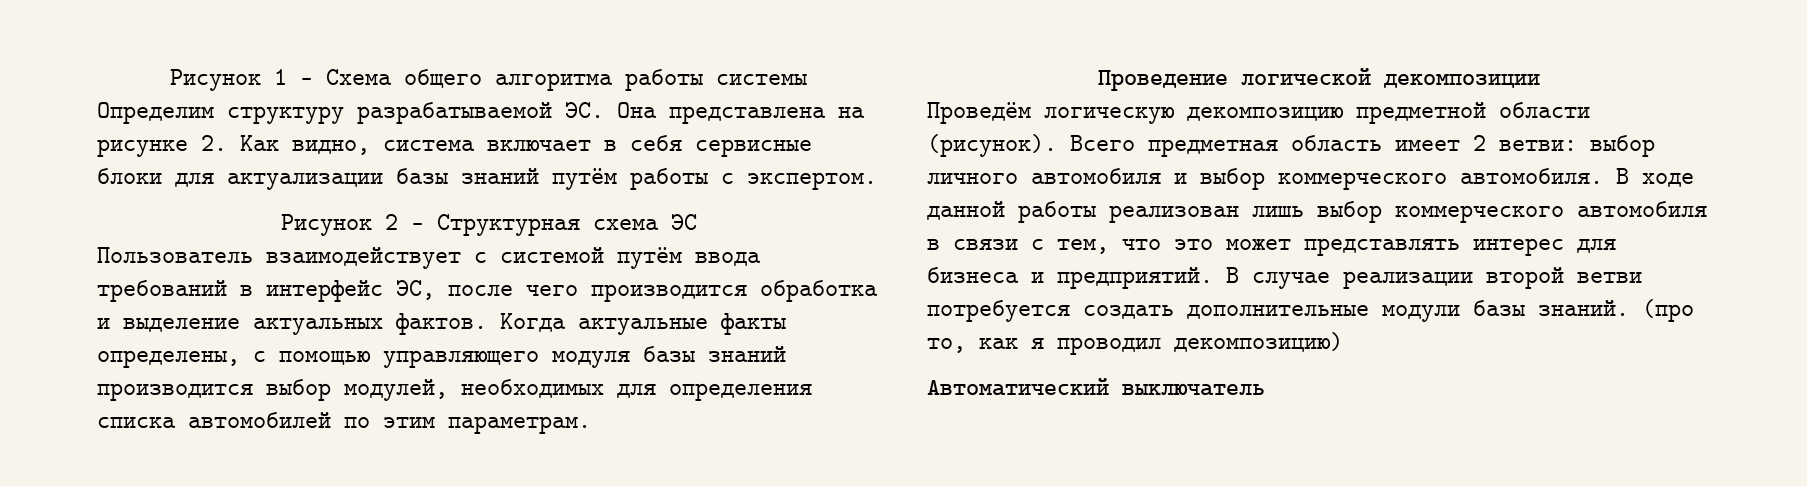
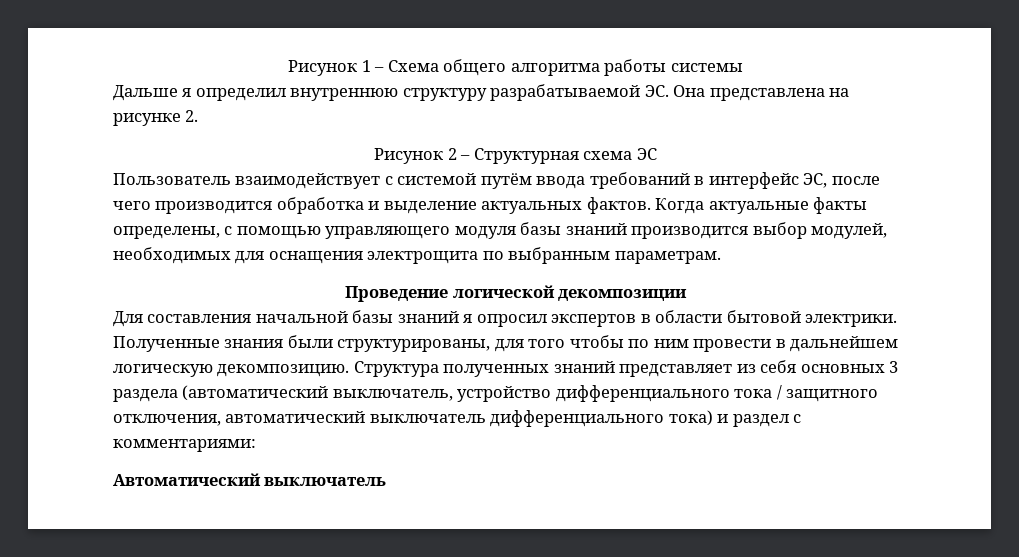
[97,102,214,124] Определим -> [113,85,399,101] Дальше я определил внутреннюю
[240,135,812,157] [97,168,877,190] Как видно, система включает в себя сервисные блоки для актуализации базы знаний путём работы с экспертом. -> (199, 116) none
[669,383,812,401] [97,412,435,428] определения списка автомобилей по этим -> [268,247,611,264] оснащения электрощита по выбранным
[927,102,1590,124] [927,134,1655,157] [927,168,1694,190] [927,201,1707,223] [927,238,1616,256] [927,267,1642,289] [927,299,1694,322] [927,332,1343,355] Проведём логическую декомпозицию предметной области (рисунок). Всего предметная область имеет 2 ветви: выбор личного автомобиля и выбор коммерческого автомобиля. В ходе данной работы реализован лишь выбор коммерческого автомобиля в связи с тем, что это может представлять интерес для бизнеса и предприятий. В случае реализации второй ветви потребуется создать дополнительные модули базы знаний. (про то, как я проводил декомпозицию) -> [113,310,898,327] [113,335,899,352] [113,360,899,377] [113,385,879,402] [113,410,802,427] [113,439,256,452] Для составления начальной базы знаний я опросил экспертов в области бытовой электрики. Полученные знания были структурированы, для того чтобы по ним провести в дальнейшем логическую декомпозицию. Структура полученных знаний представляет из себя основных 3 раздела (автоматический выключатель, устройство дифференциального тока / защитного отключения, автоматический выключатель дифференциального тока) и раздел с комментариями:

